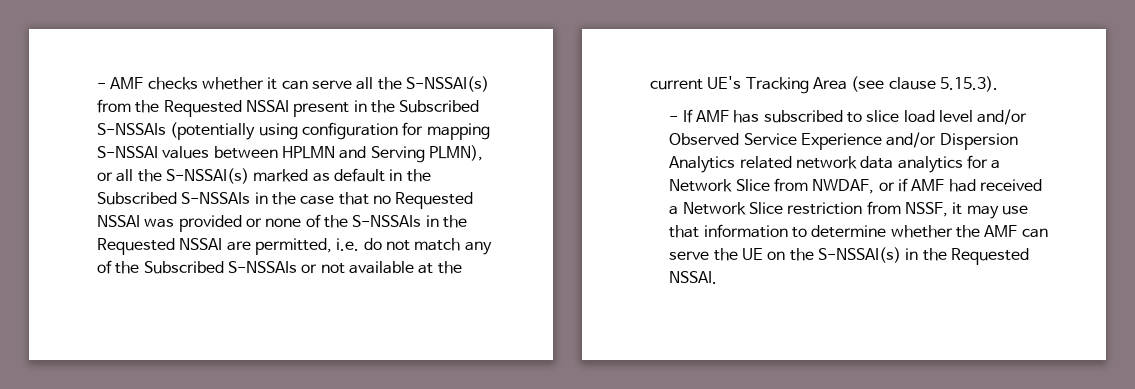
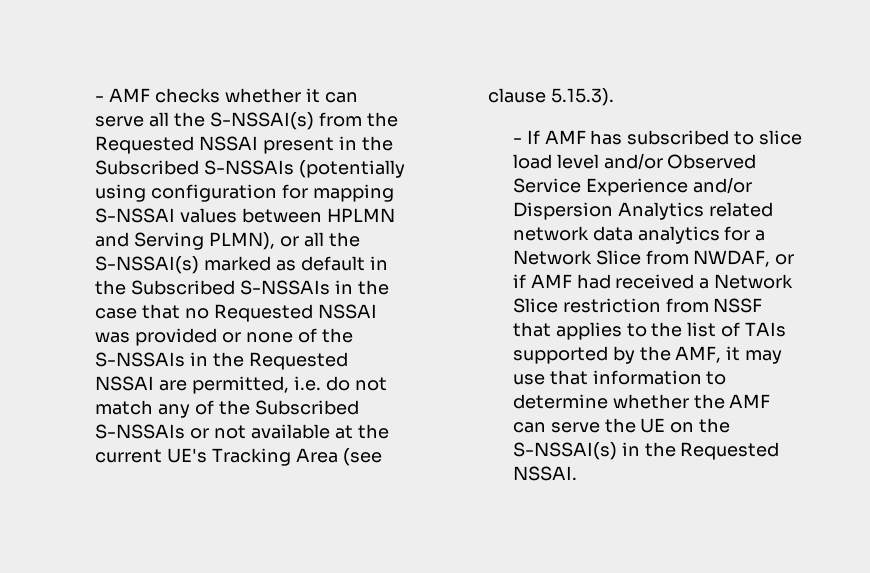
[904,202,948,217] NSSF, -> [713,298,763,313] [512,322,786,340] [512,346,722,364] NSSF that applies to the list of TAIs supported by the AMF,

